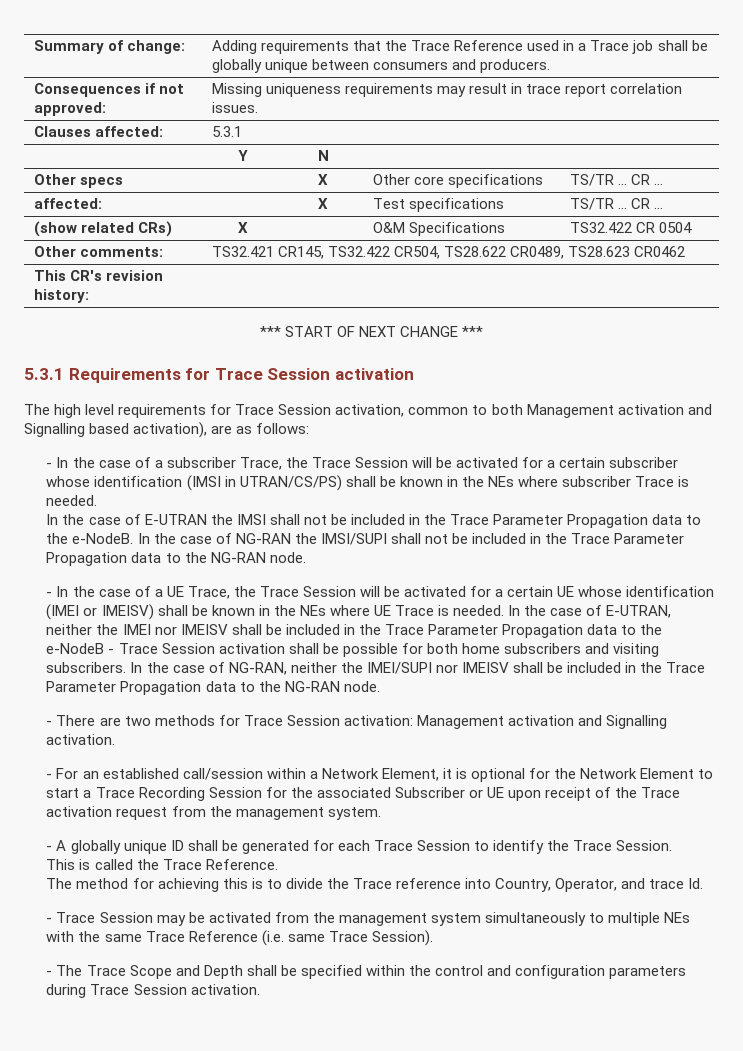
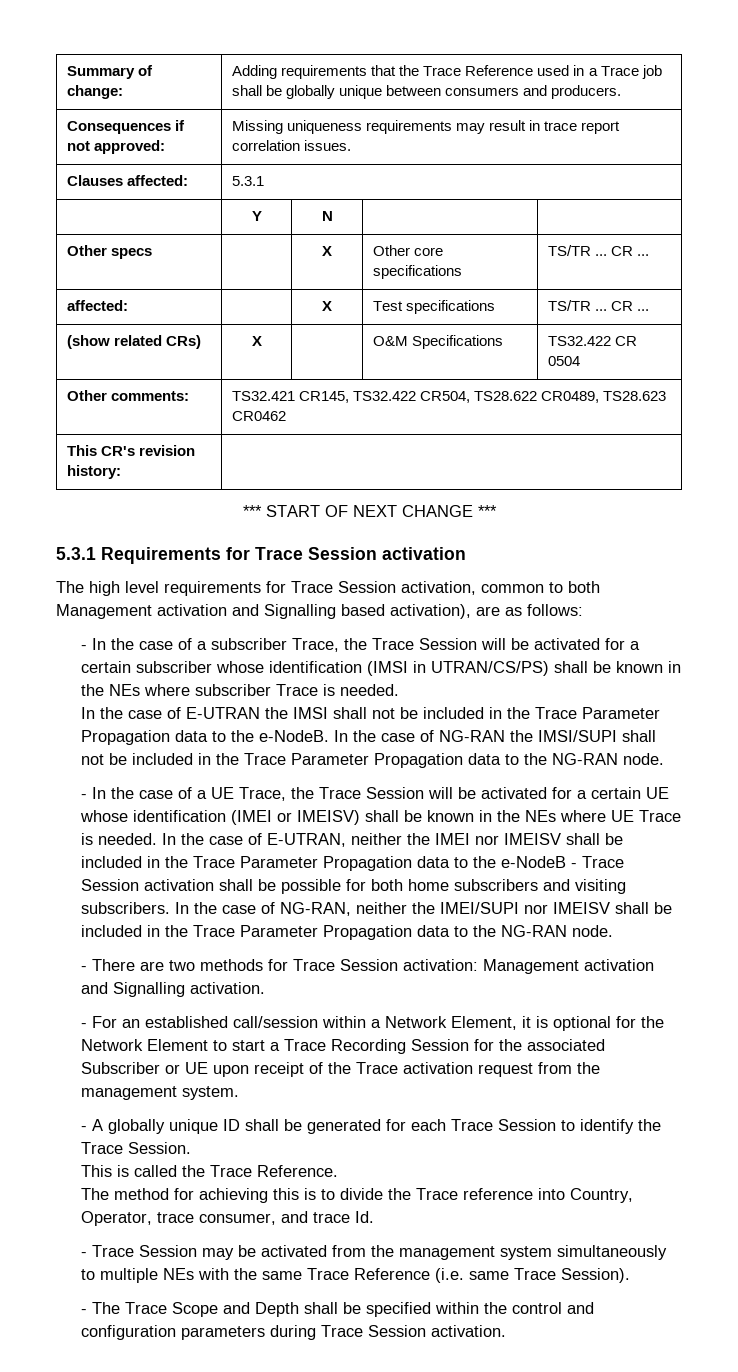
(618, 885) none -> [156,1212,276,1225] trace consumer,

